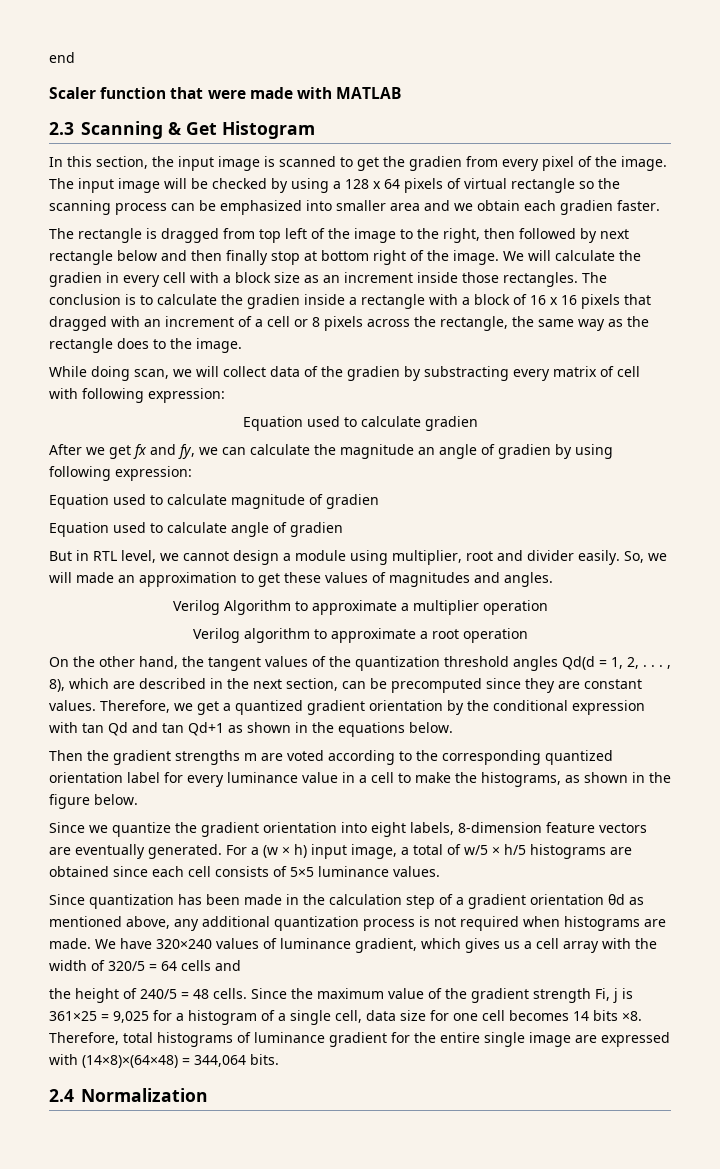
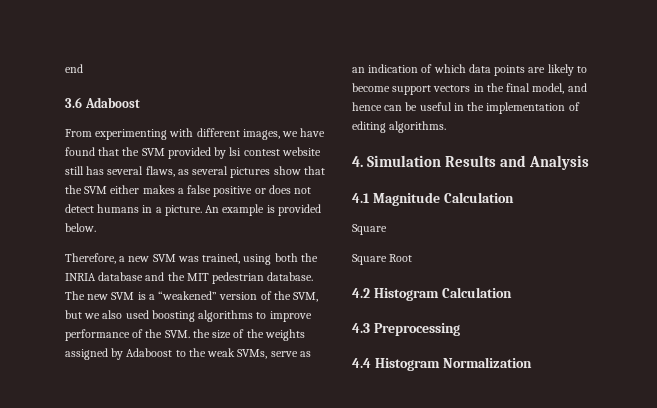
[49,87,402,99] [49,121,315,139] [49,156,667,171] [49,178,620,193] [49,200,660,215] [49,228,629,243] [49,250,641,265] [49,272,607,287] [49,294,651,309] [49,316,649,331] [49,338,242,353] [49,366,640,381] [49,388,225,403] [242,416,478,431] [49,444,613,459] [49,466,192,481] [49,494,379,509] [49,522,343,537] [49,550,667,565] [49,572,553,587] [172,600,548,615] [192,628,528,643] [49,656,671,671] [49,678,642,693] [49,700,645,715] [49,722,453,737] [49,750,613,765] [49,772,671,787] [49,794,138,809] [49,822,647,837] [49,844,632,859] [49,866,440,877] [49,894,644,909] [49,916,666,931] [49,938,657,953] [49,960,241,971] [49,988,633,1003] [49,1010,642,1025] [49,1032,670,1047] [49,1054,279,1068] [49,1089,74,1102] Scaler function that were made with MATLAB // 2.3 Scanning & Get Histogram // In this section, the input image is scanned to get the gradien from every pixel of the image. The input image will be checked by using a 128 x 64 pixels of virtual rectangle so the scanning process can be emphasized into smaller area and we obtain each gradien faster. // The rectangle is dragged from top left of the image to the right, then followed by next rectangle below and then finally stop at bottom right of the image. We will calculate the gradien in every cell with a block size as an increment inside those rectangles. The conclusion is to calculate the gradien inside a rectangle with a block of 16 x 16 pixels that dragged with an increment of a cell or 8 pixels across the rectangle, the same way as the rectangle does to the image. // While doing scan, we will collect data of the gradien by substracting every matrix of cell with following expression: // Equation used to calculate gradien // After we get fx and fy, we can calculate the magnitude an angle of gradien by using following expression: // Equation used to calculate magnitude of gradien // Equation used to calculate angle of gradien // But in RTL level, we cannot design a module using multiplier, root and divider easily. So, we will made an approximation to get these values of magnitudes and angles. // Verilog Algorithm to approximate a multiplier operation // Verilog algorithm to approximate a root operation // On the other hand, the tangent values of the quantization threshold angles Qd(d = 1, 2, . . . , 8), which are described in the next section, can be precomputed since they are constant values. Therefore, we get a quantized gradient orientation by the conditional expression with tan Qd and tan Qd+1 as shown in the equations below. // Then the gradient strengths m are voted according to the corresponding quantized orientation label for every luminance value in a cell to make the histograms, as shown in the figure below. // Since we quantize the gradient orientation into eight labels, 8-dimension feature vectors are eventually generated. For a (w × h) input image, a total of w/5 × h/5 histograms are obtained since each cell consists of 5×5 luminance values. // Since quantization has been made in the calculation step of a gradient orientation θd as mentioned above, any additional quantization process is not required when histograms are made. We have 320×240 values of luminance gradient, which gives us a cell array with the width of 320/5 = 64 cells and // the height of 240/5 = 48 cells. Since the maximum value of the gradient strength Fi, j is 361×25 = 9,025 for a histogram of a single cell, data size for one cell becomes 14 bits ×8. Therefore, total histograms of luminance gradient for the entire single image are expressed with (14×8)×(64×48) = 344,064 bits. // 2.4 -> [65,97,140,108] [65,128,326,140] [65,147,321,159] [65,166,325,178] [65,185,312,197] [65,204,321,216] [65,223,96,232] [65,253,318,265] [65,272,314,284] [65,291,319,302] [65,310,312,322] [65,329,305,341] [65,348,311,360] [352,64,587,76] [352,83,587,95] [352,102,580,114] [352,121,447,133] [352,155,590,170] [352,192,514,206] [352,224,387,235] [352,254,413,265] [352,287,512,301] [352,323,460,336] [352,358,440,371] 3.6 Adaboost // From experimenting with different images, we have found that the SVM provided by lsi contest website still has several flaws, as several pictures show that the SVM either makes a false positive or does not detect humans in a picture. An example is provided below. // Therefore, a new SVM was trained, using both the INRIA database and the MIT pedestrian database. The new SVM is a “weakened” version of the SVM, but we also used boosting algorithms to improve performance of the SVM. the size of the weights assigned by Adaboost to the weak SVMs, serve as an indication of which data points are likely to become support vectors in the final model, and hence can be useful in the implementation of editing algorithms. // 4. Simulation Results and Analysis // 4.1 Magnitude Calculation // Square // Square Root // 4.2 Histogram Calculation // 4.3 Preprocessing // 4.4 Histogram

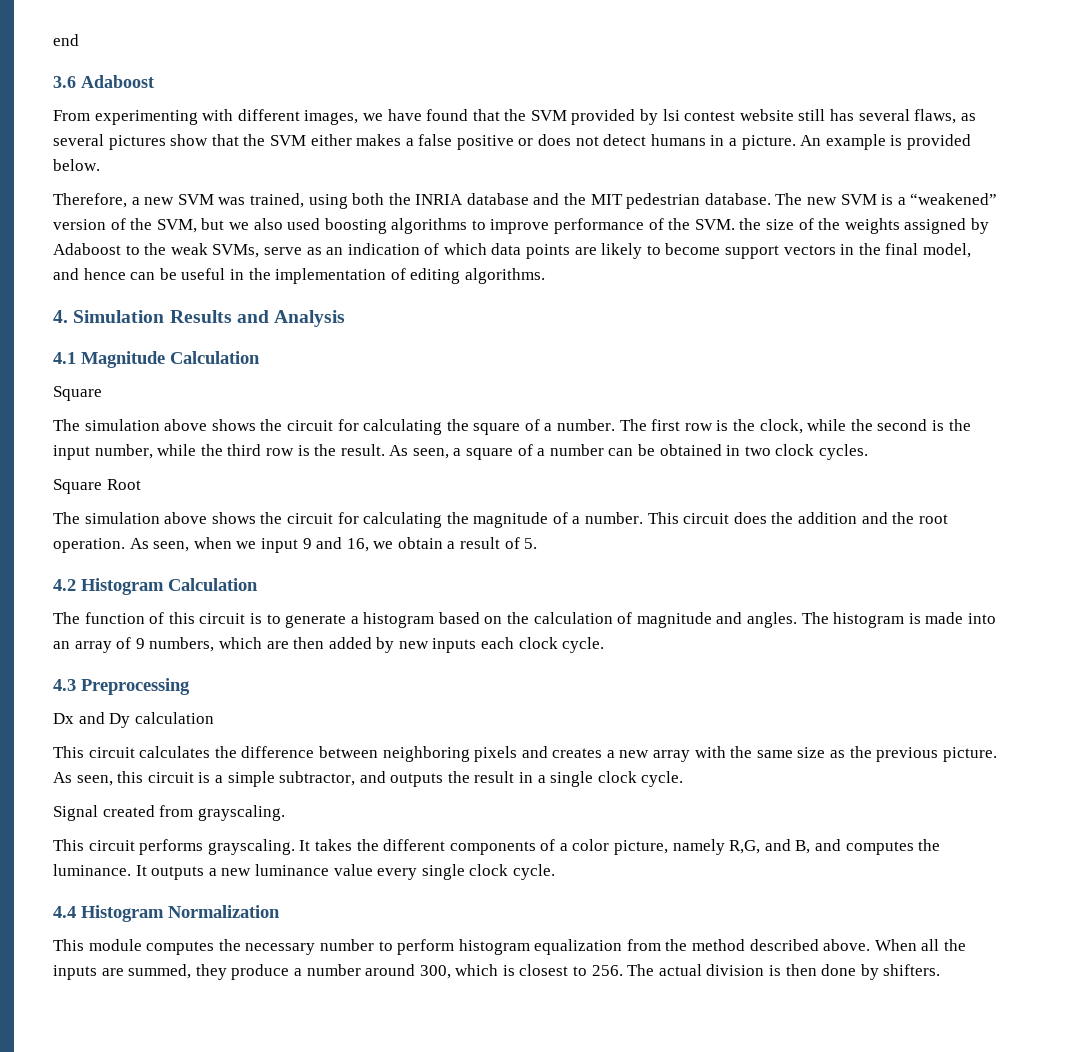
[352,254,413,265] [352,287,512,301] [352,323,460,336] [352,357,532,371] Square Root // 4.2 Histogram Calculation // 4.3 Preprocessing // 4.4 Histogram Normalization -> [53,419,971,435] [53,444,868,460] [53,479,141,494] [53,512,948,528] [53,537,538,553] [53,578,258,595] [53,612,996,628] [53,637,605,653] [53,678,190,695] [53,712,214,728] [53,746,997,762] [53,771,684,787] [53,805,285,821] [53,839,941,855] [53,864,555,880] [53,905,280,922] [53,939,967,955] [53,964,941,980] The simulation above shows the circuit for calculating the square of a number. The first row is the clock, while the second is the input number, while the third row is the result. As seen, a square of a number can be obtained in two clock cycles. // Square Root // The simulation above shows the circuit for calculating the magnitude of a number. This circuit does the addition and the root operation. As seen, when we input 9 and 16, we obtain a result of 5. // 4.2 Histogram Calculation // The function of this circuit is to generate a histogram based on the calculation of magnitude and angles. The histogram is made into an array of 9 numbers, which are then added by new inputs each clock cycle. // 4.3 Preprocessing // Dx and Dy calculation // This circuit calculates the difference between neighboring pixels and creates a new array with the same size as the previous picture. As seen, this circuit is a simple subtractor, and outputs the result in a single clock cycle. // Signal created from grayscaling. // This circuit performs grayscaling. It takes the different components of a color picture, namely R,G, and B, and computes the luminance. It outputs a new luminance value every single clock cycle. // 4.4 Histogram Normalization // This module computes the necessary number to perform histogram equalization from the method described above. When all the inputs are summed, they produce a number around 300, which is closest to 256. The actual division is then done by shifters.

